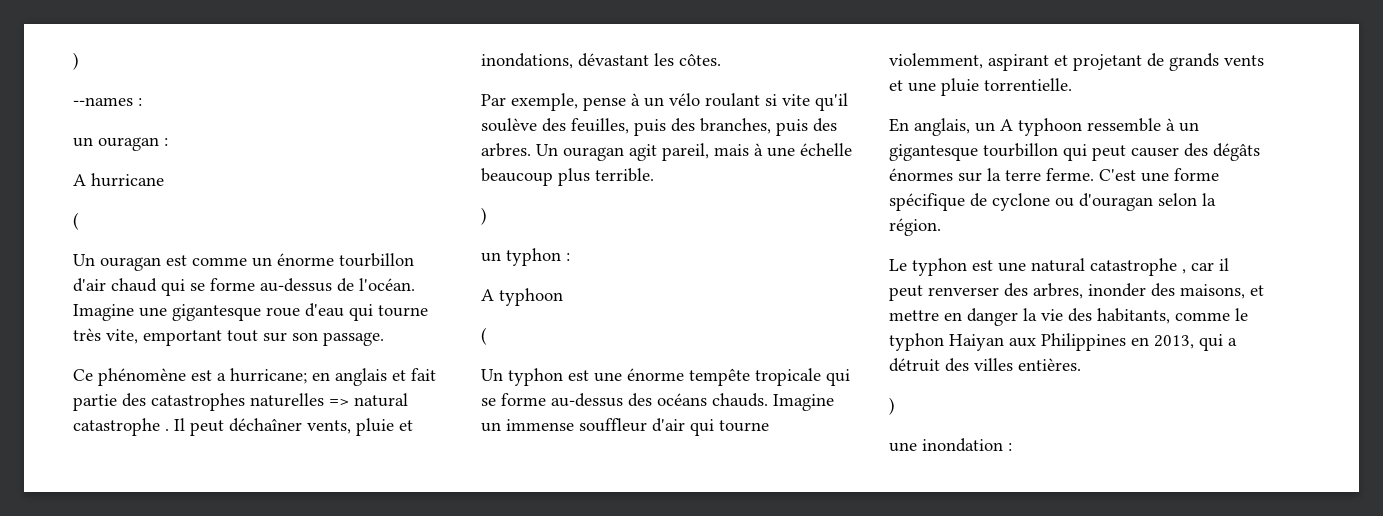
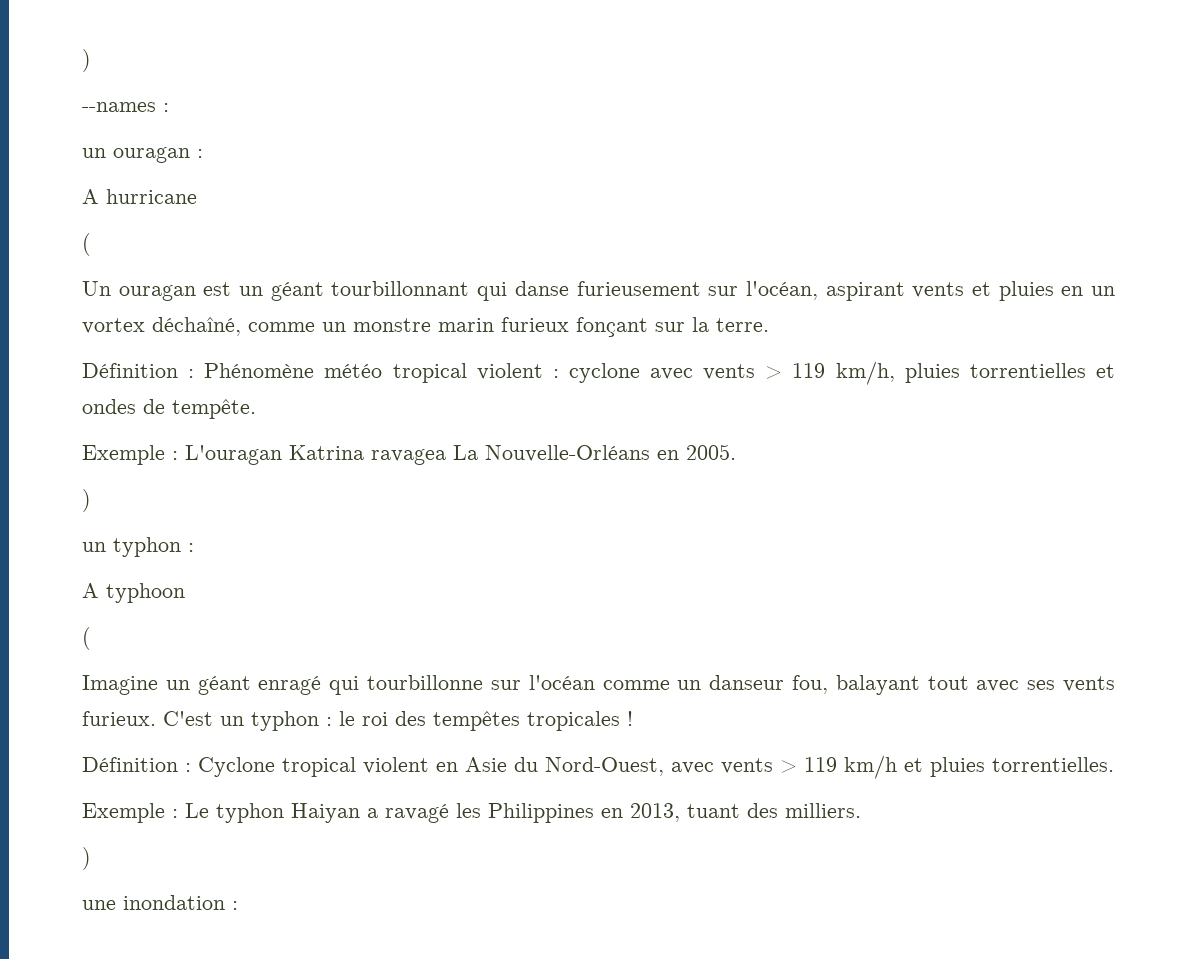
[192,253,414,267] [73,278,415,296] [73,303,428,321] [73,328,384,346] [73,368,436,386] [73,393,408,411] [73,418,413,436] [481,53,721,69] [481,93,848,111] [481,118,837,136] [481,143,852,161] [481,168,654,186] comme un énorme tourbillon d'air chaud qui se forme au-dessus de l'océan. Imagine une gigantesque roue d'eau qui tourne très vite, emportant tout sur son passage. // Ce phénomène est a hurricane; en anglais et fait partie des catastrophes naturelles => natural catastrophe . Il peut déchaîner vents, pluie et inondations, dévastant les côtes. // Par exemple, pense à un vélo roulant si vite qu'il soulève des feuilles, puis des branches, puis des arbres. Un ouragan agit pareil, mais à une échelle beaucoup plus terrible. -> [239,281,1115,301] [82,317,769,337] [82,361,1115,385] [82,399,256,419] [82,444,736,465] un géant tourbillonnant qui danse furieusement sur l'océan, aspirant vents et pluies en un vortex déchaîné, comme un monstre marin furieux fonçant sur la terre. // Définition : Phénomène météo tropical violent : cyclone avec vents > 119 km/h, pluies torrentielles et ondes de tempête. // Exemple : L'ouragan Katrina ravagea La Nouvelle-Orléans en 2005.
[481,368,850,386] [481,393,834,411] [481,418,769,436] [889,53,1264,71] [889,78,1072,96] [889,118,1199,136] [889,143,1260,161] [889,168,1219,182] [889,193,1216,211] [889,218,941,236] [889,258,1229,276] [889,283,1264,301] [889,308,1248,326] [889,333,1237,351] [889,358,1081,372] Un typhon est une énorme tempête tropicale qui se forme au-dessus des océans chauds. Imagine un immense souffleur d'air qui tourne violemment, aspirant et projetant de grands vents et une pluie torrentielle. // En anglais, un A typhoon ressemble à un gigantesque tourbillon qui peut causer des dégâts énormes sur la terre ferme. C'est une forme spécifique de cyclone ou d'ouragan selon la région. // Le typhon est une natural catastrophe , car il peut renverser des arbres, inonder des maisons, et mettre en danger la vie des habitants, comme le typhon Haiyan aux Philippines en 2013, qui a détruit des villes entières. -> [82,675,1115,695] [82,711,633,731] [82,755,1114,779] [82,803,861,823] Imagine un géant enragé qui tourbillonne sur l'océan comme un danseur fou, balayant tout avec ses vents furieux. C'est un typhon : le roi des tempêtes tropicales ! // Définition : Cyclone tropical violent en Asie du Nord-Ouest, avec vents > 119 km/h et pluies torrentielles. // Exemple : Le typhon Haiyan a ravagé les Philippines en 2013, tuant des milliers.

